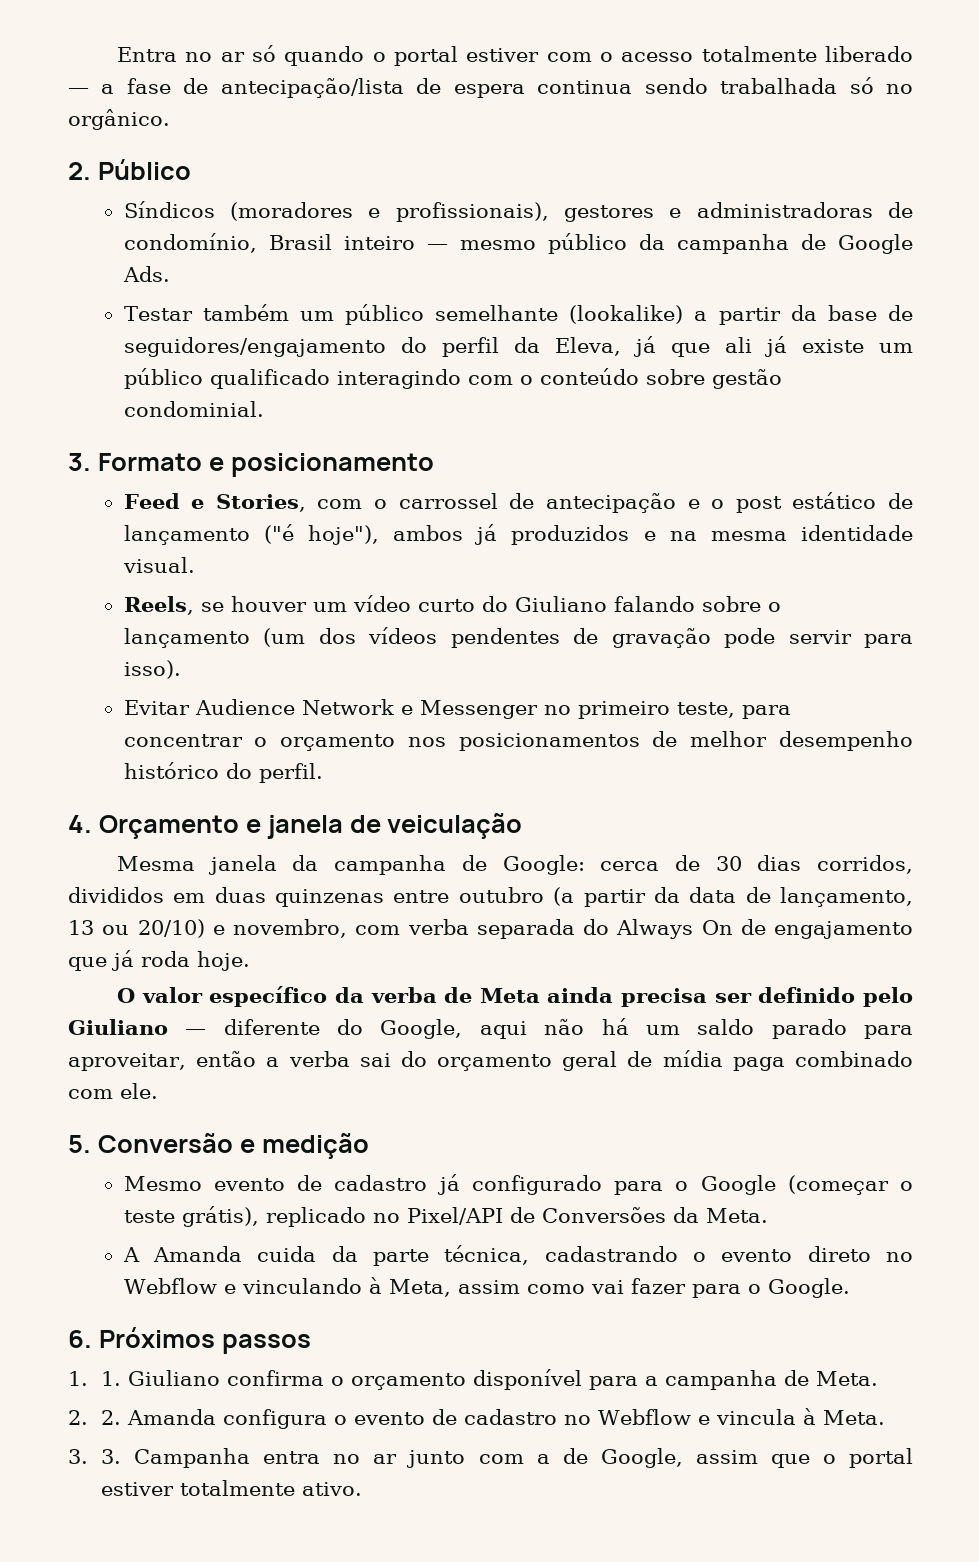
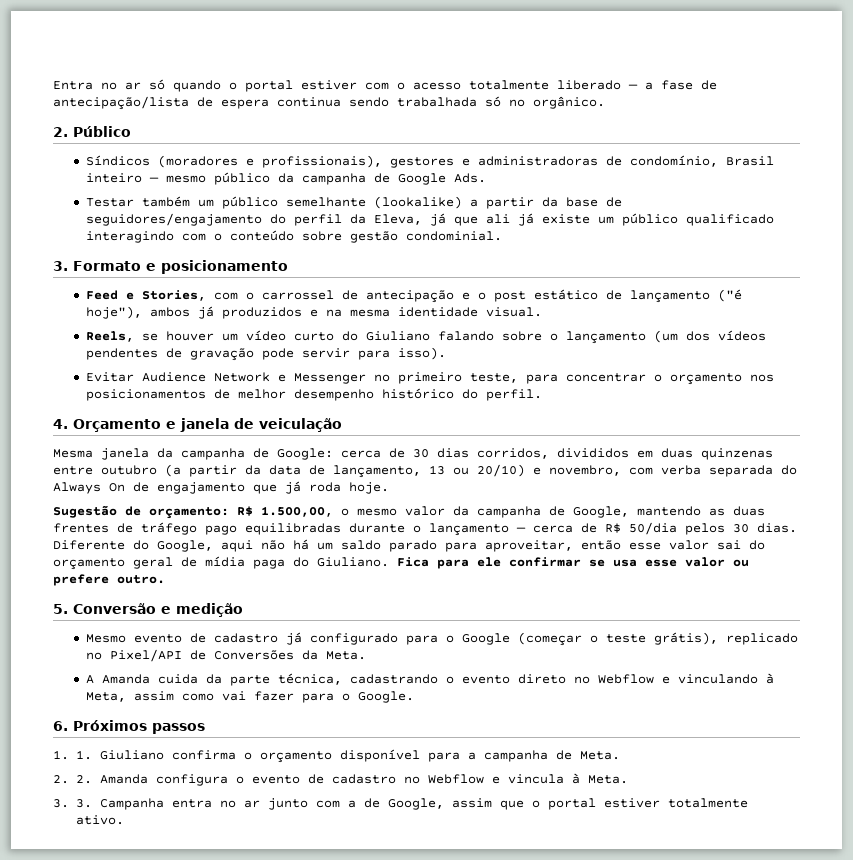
[117,986,913,1007] [68,1019,320,1035] O valor específico da verba de Meta ainda precisa ser definido pelo Giuliano — diferente -> [53,505,765,519] [53,522,797,536] [53,540,125,550] Sugestão de orçamento: R$ 1.500,00, o mesmo valor da campanha de Google, mantendo as duas frentes de tráfego pago equilibradas durante o lançamento — cerca de R$ 50/dia pelos 30 dias. Diferente
[266,1051,350,1067] a verba -> [629,540,709,550] esse valor
[795,1051,913,1067] [68,1083,158,1099] combinado com ele. -> [293,557,749,569] [53,574,165,586] do Giuliano. Fica para ele confirmar se usa esse valor ou prefere outro.

